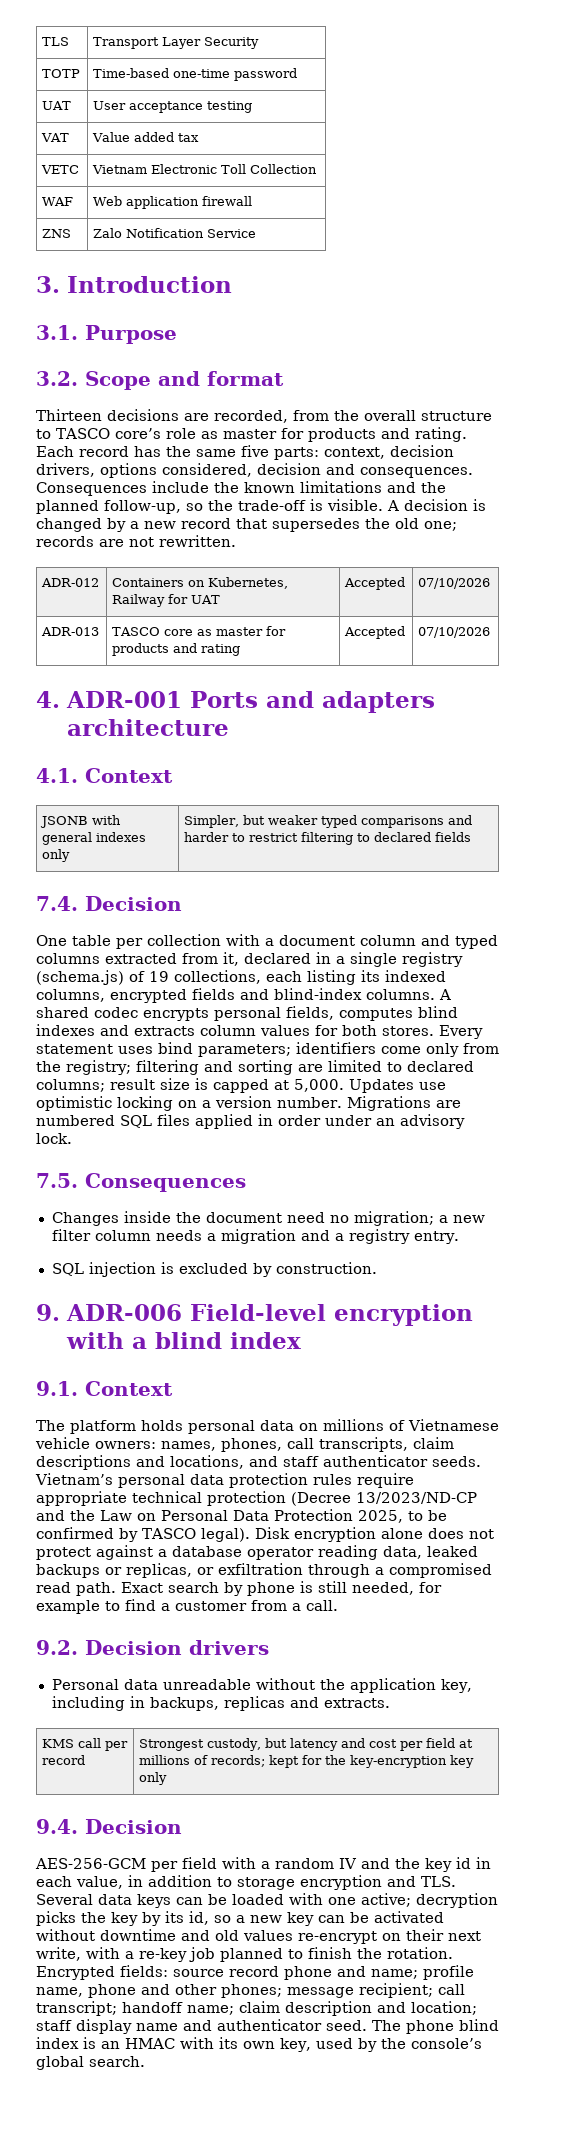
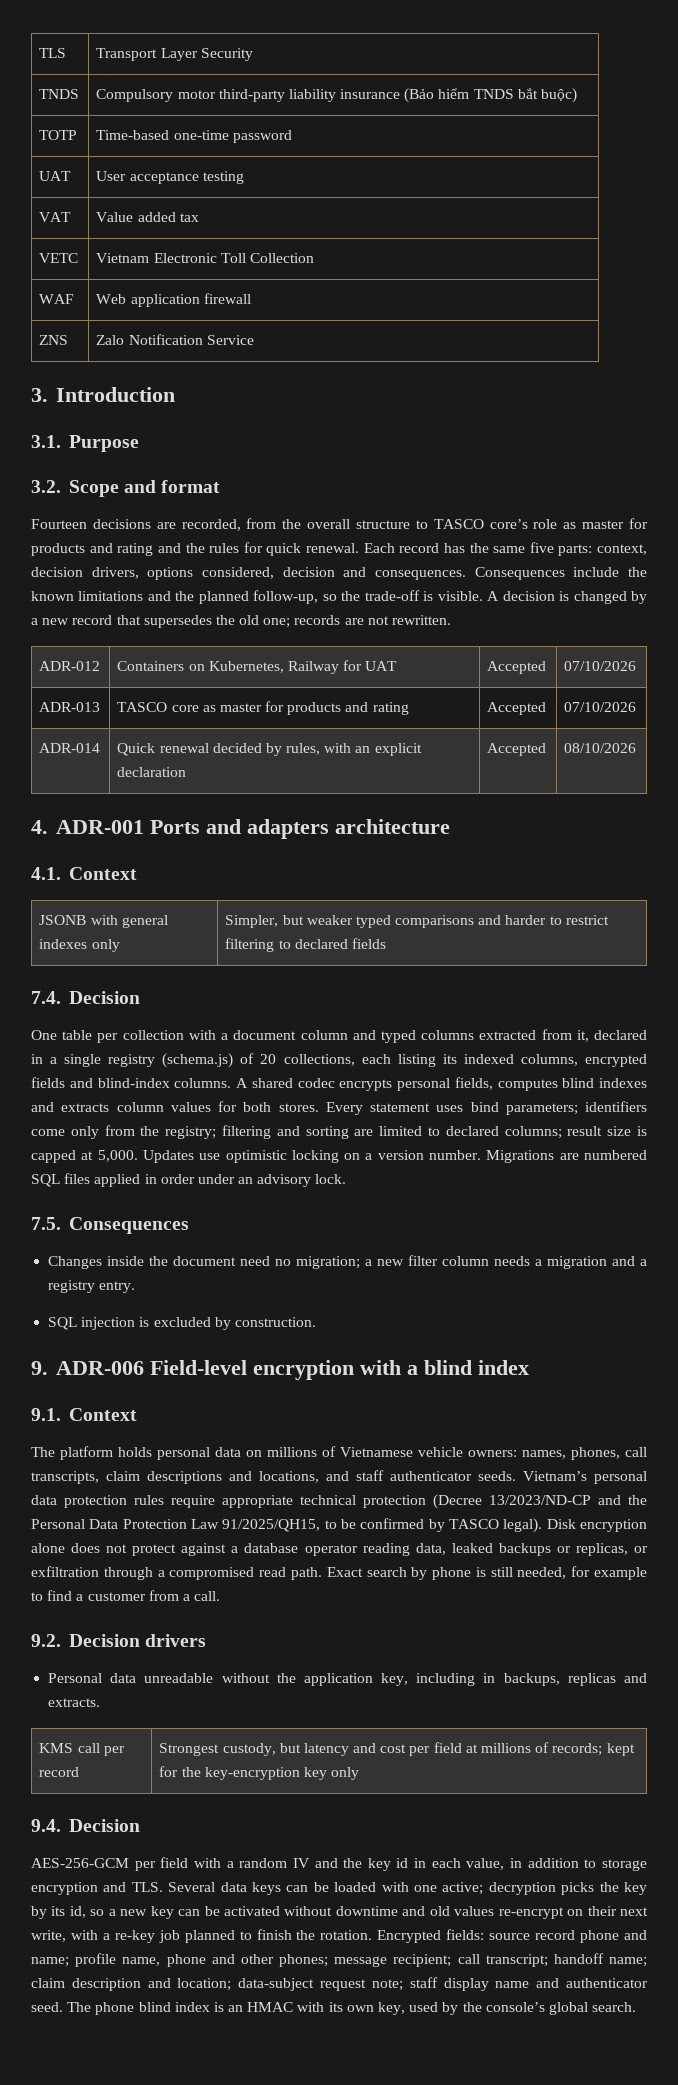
(260, 43) none -> [39,89,80,99] [96,88,578,103] // TNDS | Compulsory motor third-party liability insurance (Bảo hiểm TNDS bắt buộc)
[36,409,102,421] Thirteen -> [31,519,87,529] Fourteen
[415,427,467,442] rating. -> [117,542,359,556] rating and the rules for quick renewal.
(491, 632) none -> [39,743,101,753] [117,743,422,756] [117,767,187,777] [487,743,547,756] [564,743,637,753] // ADR-014 | Quick renewal decided by rules, with an explicit declaration | Accepted | 08/10/2026
[149,971,169,982] 19 -> [260,1054,277,1064] 20
[100,1510,156,1521] Law on -> (647, 1500) none
[358,1510,403,1523] 2025, -> [191,1519,321,1532] Law 91/2025/QH15,
(477, 2008) none -> [238,1978,403,1991] data-subject request note;

